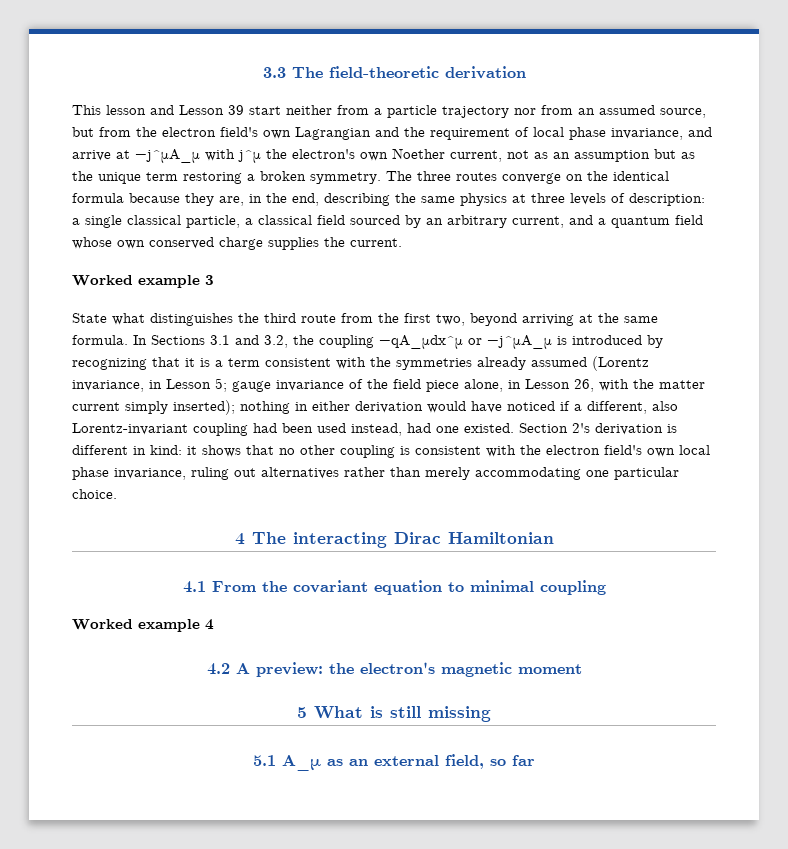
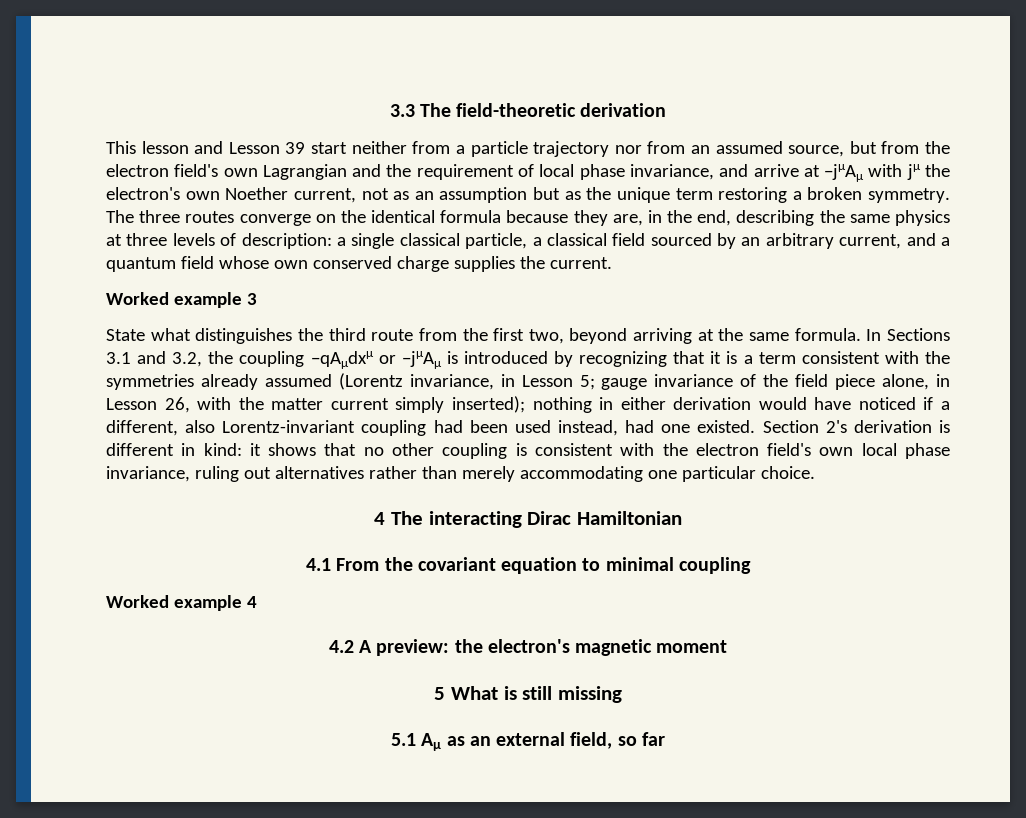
[135,149,261,163] −j^μA_μ with j^μ -> [824,164,921,182] −jμAμ with jμ
[379,335,552,349] −qA_μdx^μ or −j^μA_μ -> [310,351,442,369] −qAμdxμ or −jμAμ
[282,755,321,771] A_μ -> [421,733,442,751] Aμ

